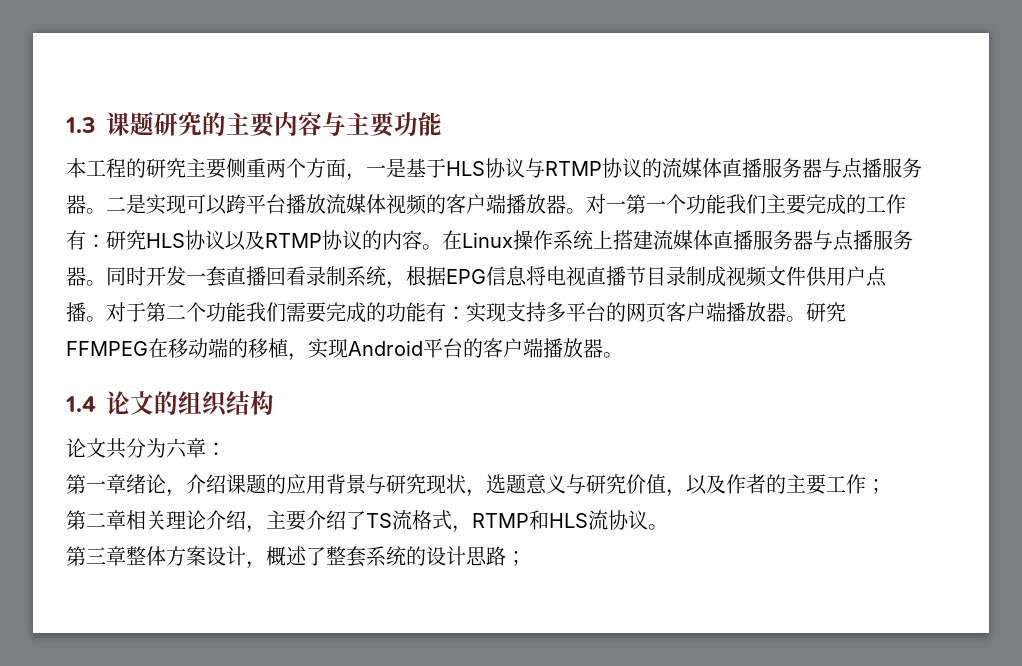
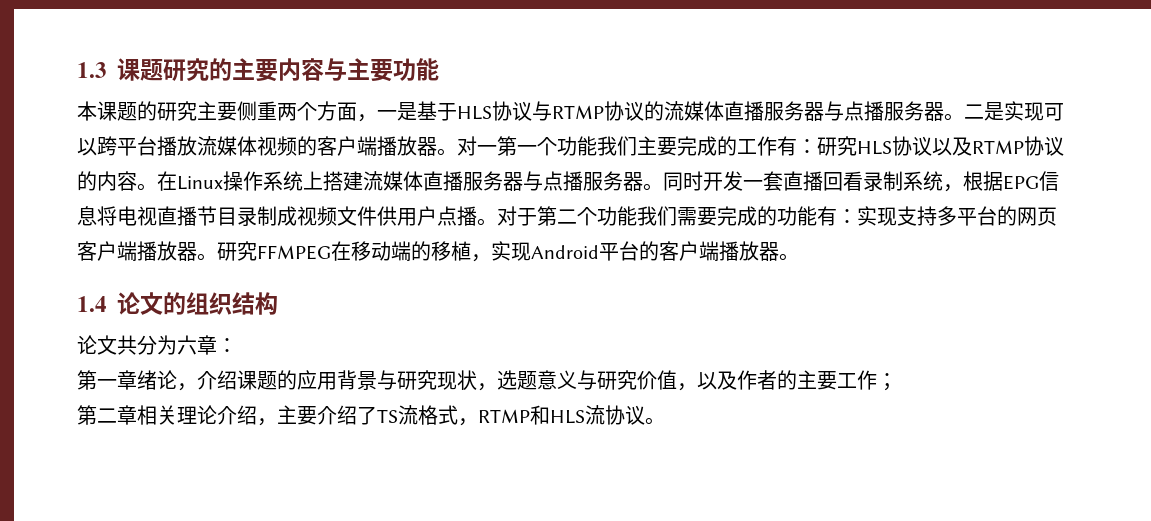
[86,158,126,178] 工程 -> [97,101,137,121] 课题
[66,546,526,569] // 第三章整体方案设计，概述了整套系统的设计思路； -> (665, 421) none

